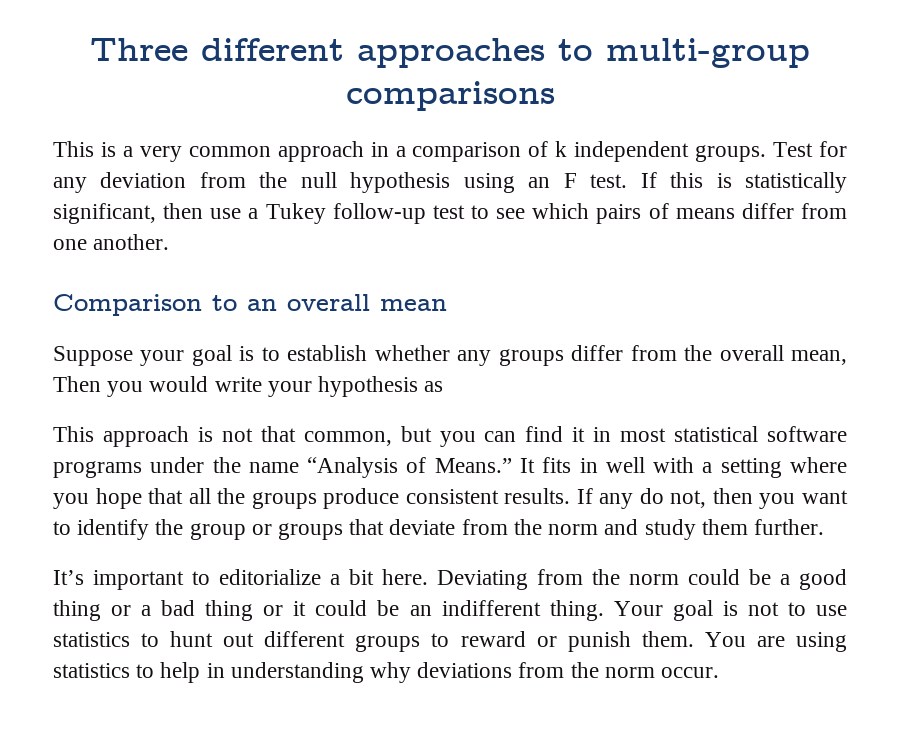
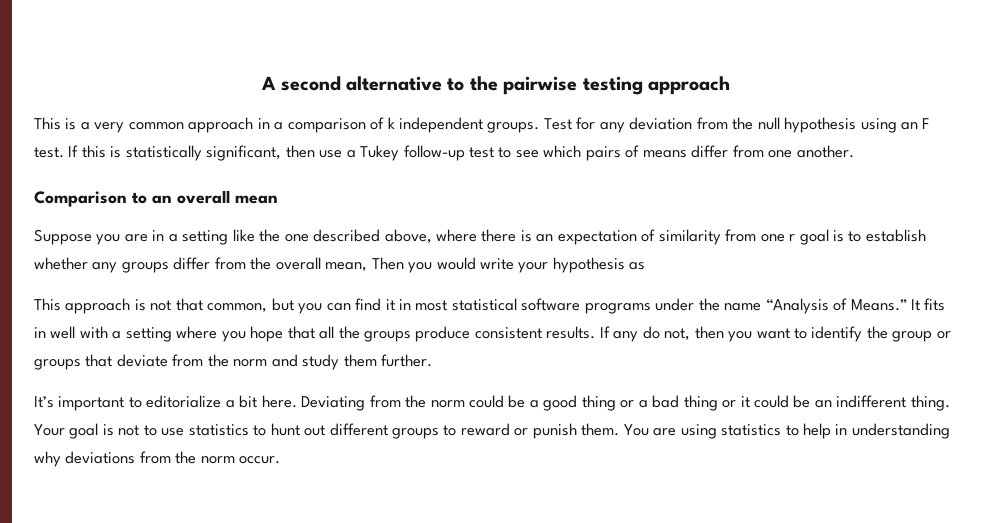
[90,38,810,68] [345,81,555,111] Three different approaches to multi-group comparisons -> [261,76,730,95] A second alternative to the pairwise testing approach
[140,350,185,366] your -> [96,229,796,245] you are in a setting like the one described above, where there is an expectation of similarity from one r

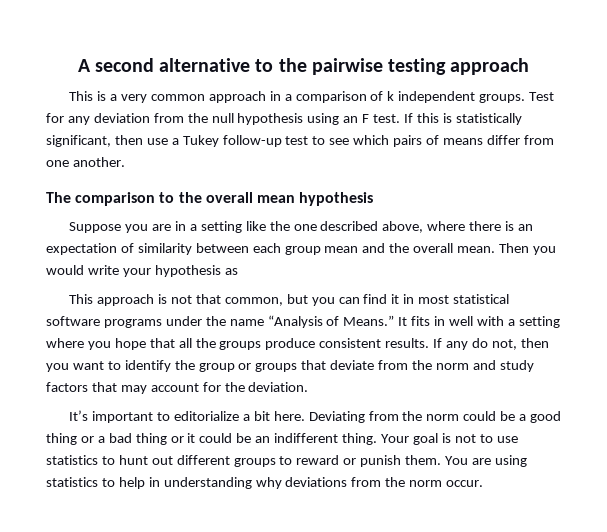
[34,191,172,207] Comparison to an -> [46,192,202,206] The comparison to the
(278, 199) none -> [299,192,374,206] hypothesis
[725,229,926,245] [34,257,368,273] from one r goal is to establish whether any groups differ from the overall mean, -> [195,243,496,255] between each group mean and the overall mean.
[343,354,433,367] them further. -> [46,382,309,394] factors that may account for the deviation.

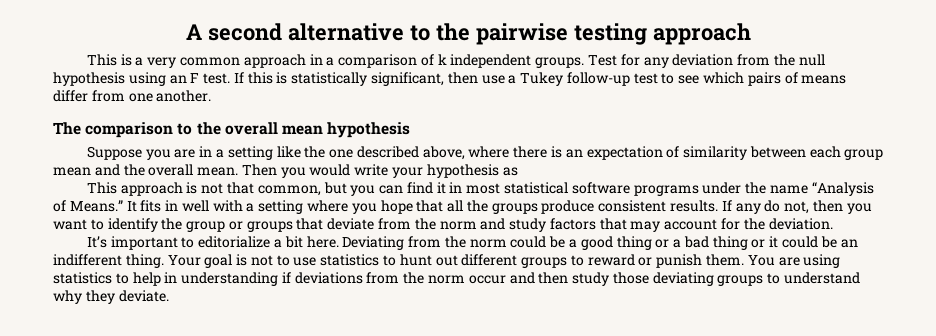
[255,477,282,489] why -> [281,272,291,283] if
[446,480,484,487] occur. -> [468,272,861,286] [53,290,169,304] occur and then study those deviating groups to understand why they deviate.

